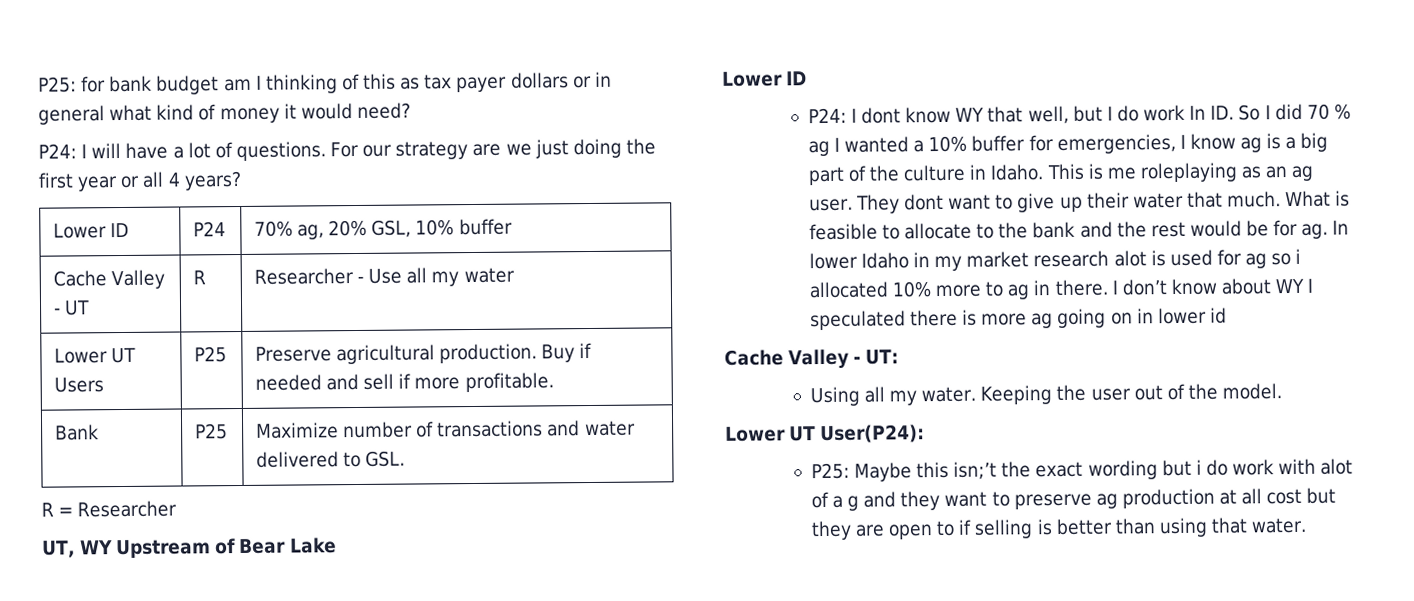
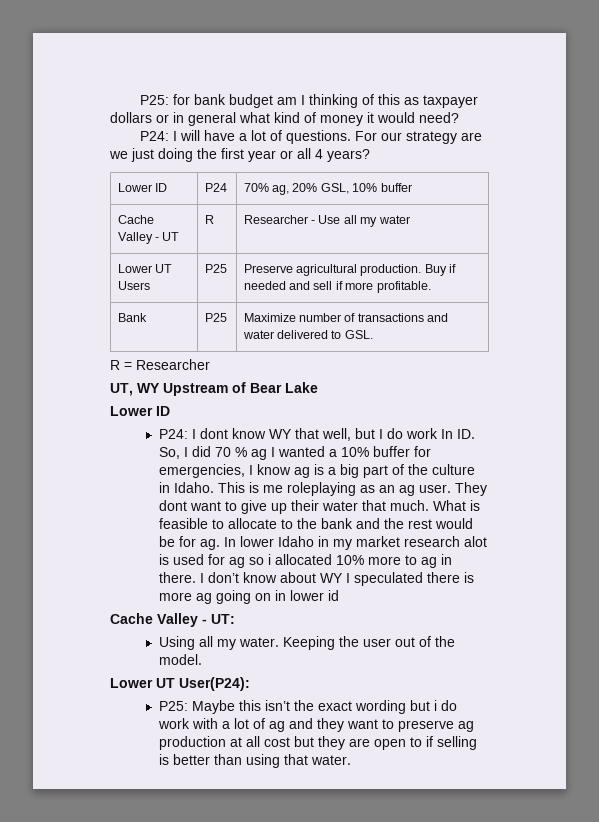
[424,74,508,93] tax payer -> [423,95,479,108] taxpayer
[1238,104,1261,121] So -> [158,447,180,459] So,
[953,461,998,480] isn;’t -> [264,700,290,711] isn’t
[1320,458,1354,475] [810,491,860,511] alot of a g -> [221,718,285,732] a lot of ag

